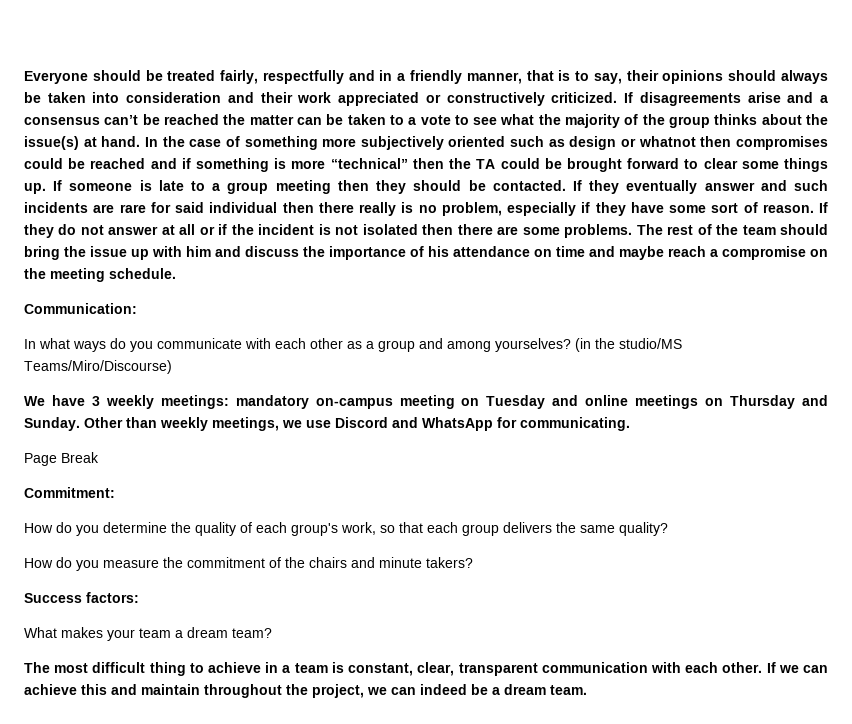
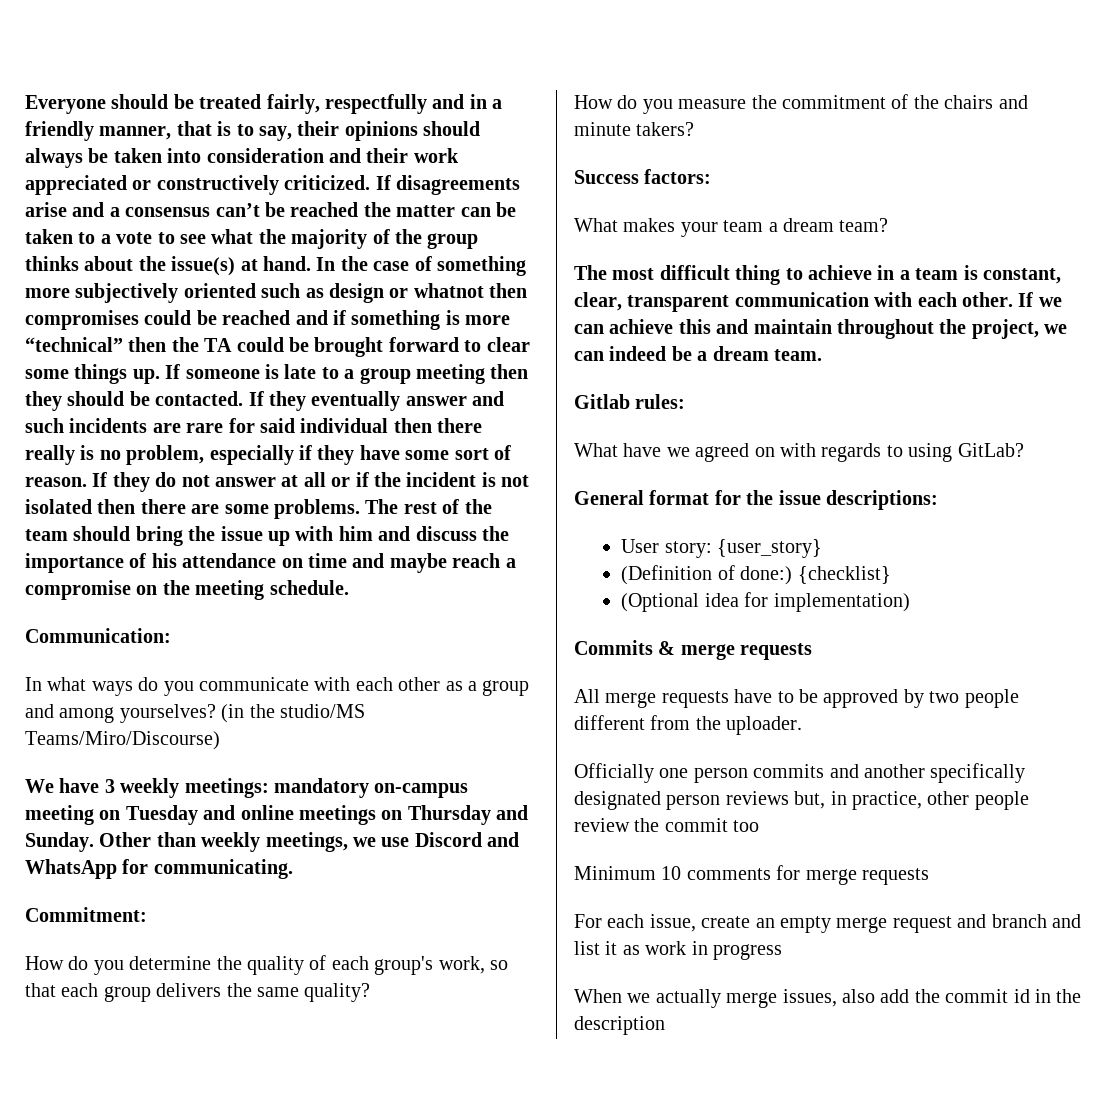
[24,452,99,466] // Page Break -> (293, 869) none
(587, 690) none -> [574,394,686,409] [574,443,1024,462] [574,490,938,510] [621,539,823,558] [621,565,891,585] [621,592,910,612] [574,640,813,660] [574,689,1019,708] [574,715,803,735] [574,763,1026,783] [574,791,1029,810] [574,818,760,832] [574,865,929,885] [574,914,1081,933] [574,941,782,960] [574,989,1082,1008] [574,1016,665,1035] // Gitlab rules: // What have we agreed on with regards to using GitLab? // General format for the issue descriptions: // User story: {user_story} // (Definition of done:) {checklist} // (Optional idea for implementation) // Commits & merge requests // All merge requests have to be approved by two people different from the uploader. // Officially one person commits and another specifically designated person reviews but, in practice, other people review the commit too // Minimum 10 comments for merge requests // For each issue, create an empty merge request and branch and list it as work in progress // When we actually merge issues, also add the commit id in the description

